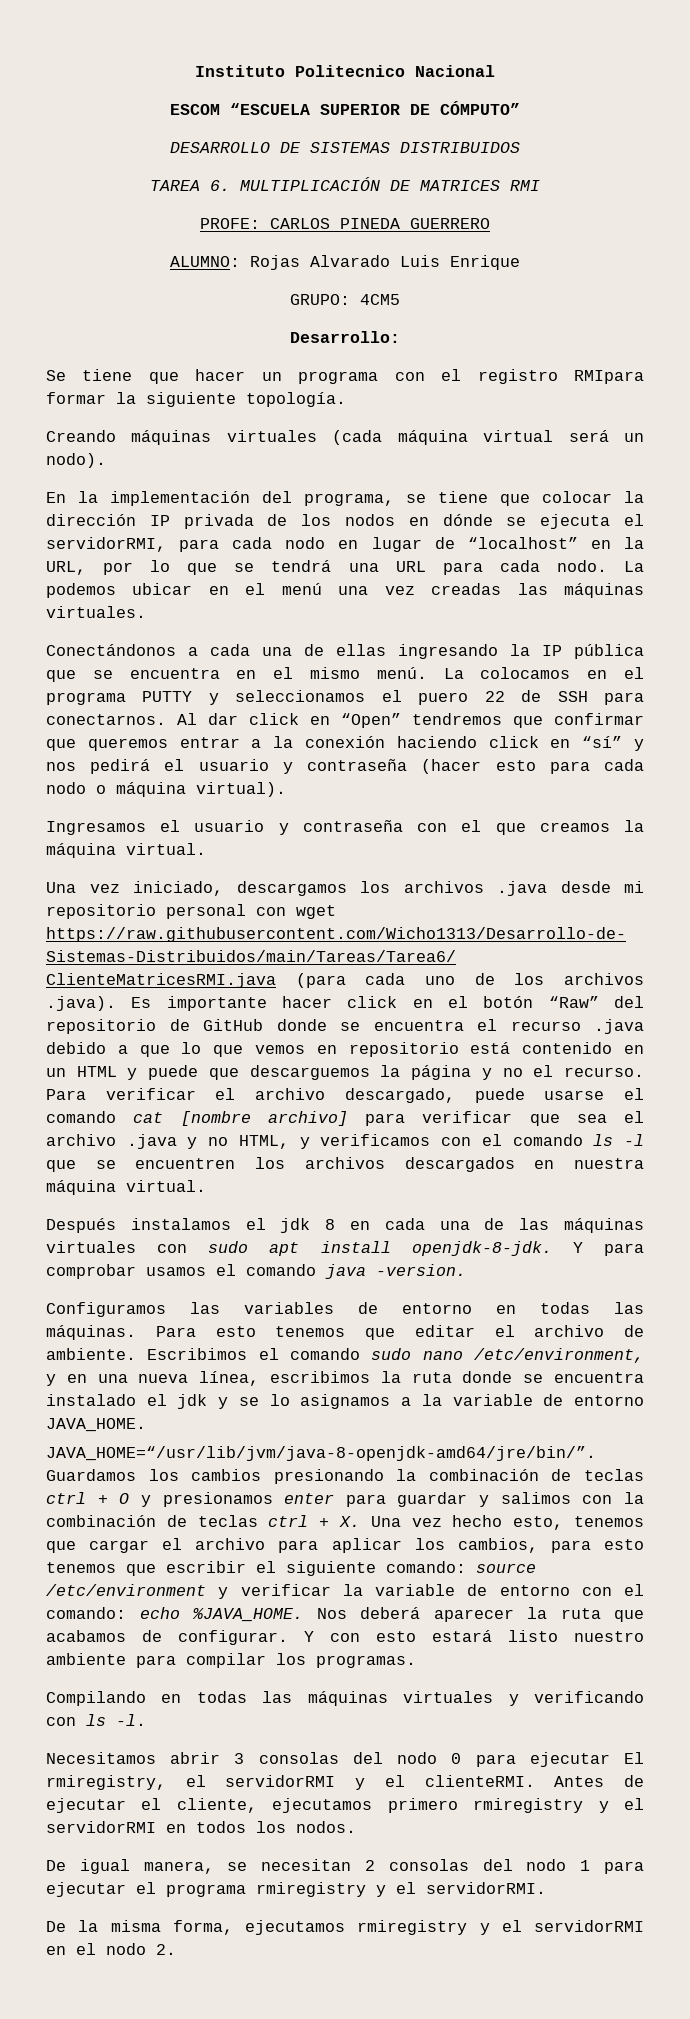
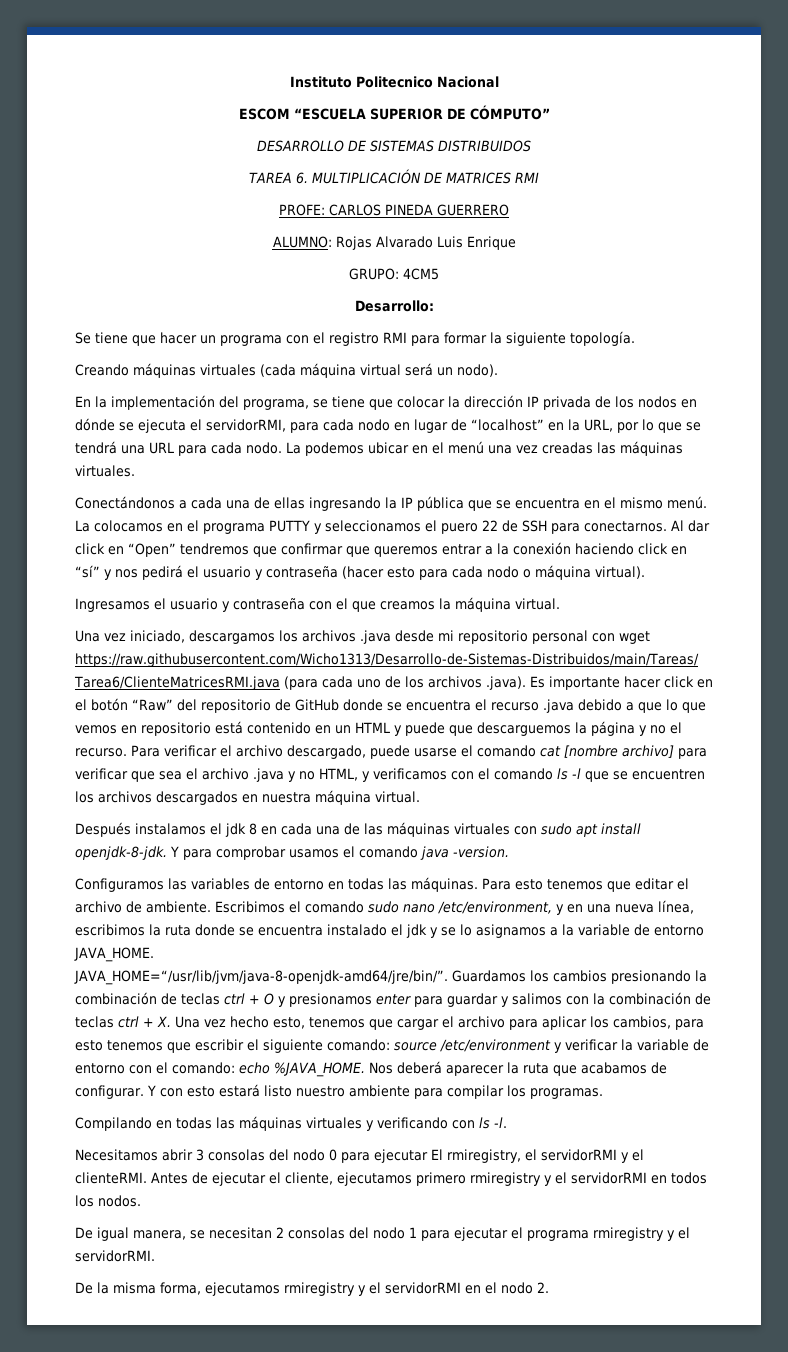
[574,370,644,384] RMIpara -> [383,332,440,346] RMI para

